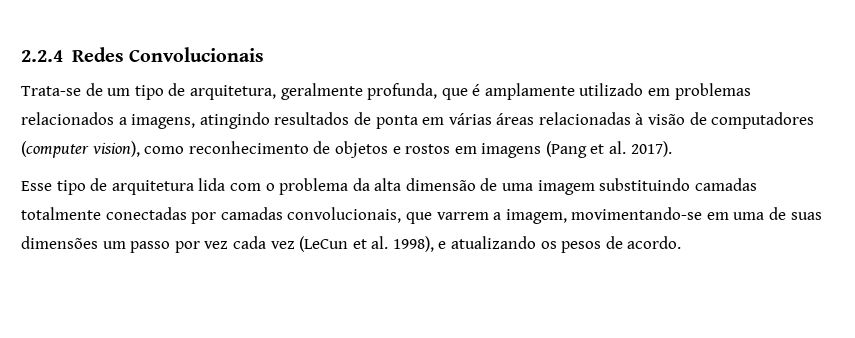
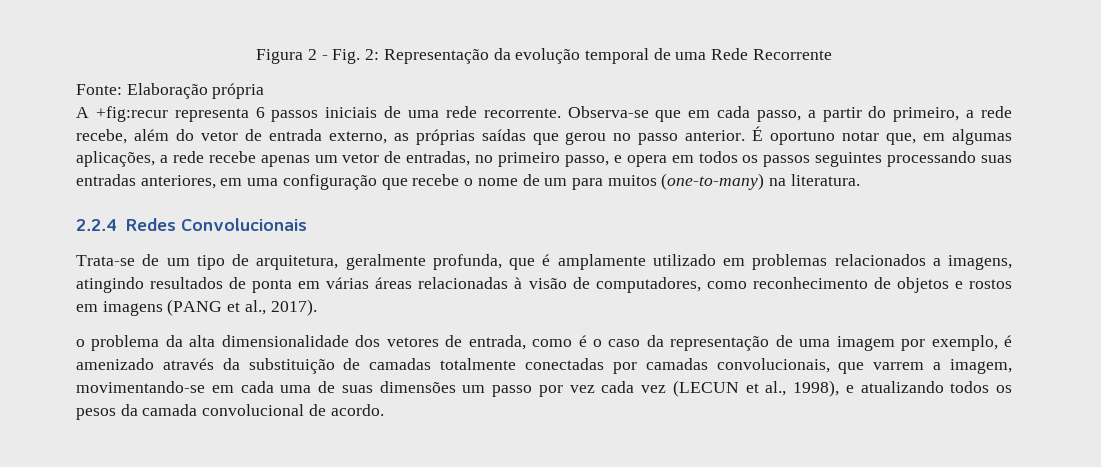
(21, 56) none -> [256,48,832,64] [76,83,265,99] [76,106,1013,122] [76,126,1013,145] [76,151,1012,167] [76,173,860,190] Figura 2 - Fig. 2: Representação da evolução temporal de uma Rede Recorrente // Fonte: Elaboração própria // A +fig:recur representa 6 passos iniciais de uma rede recorrente. Observa-se que em cada passo, a partir do primeiro, a rede recebe, além do vetor de entrada externo, as próprias saídas que gerou no passo anterior. É oportuno notar que, em algumas aplicações, a rede recebe apenas um vetor de entradas, no primeiro passo, e opera em todos os passos seguintes processando suas entradas anteriores, em uma configuração que recebe o nome de um para muitos (one-to-many) na literatura. //
[711,112,815,129] [21,141,140,158] computadores (computer vision), -> [595,277,701,293] computadores,
[545,141,672,158] [21,178,691,195] (Pang et al. 2017). // Esse tipo de arquitetura lida com o problema da alta dimensão de uma imagem substituindo -> [167,299,317,316] [76,335,1013,351] [76,358,361,374] (PANG et al., 2017). // o problema da alta dimensionalidade dos vetores de entrada, como é o caso da representação de uma imagem por exemplo, é amenizado através da substituição de
(729, 216) none -> [240,381,274,393] cada
[299,236,389,252] (LeCun et al. -> [672,380,787,397] (LECUN et al.,
(537, 242) none -> [950,381,990,393] todos
(602, 247) none -> [120,404,305,416] da camada convolucional

